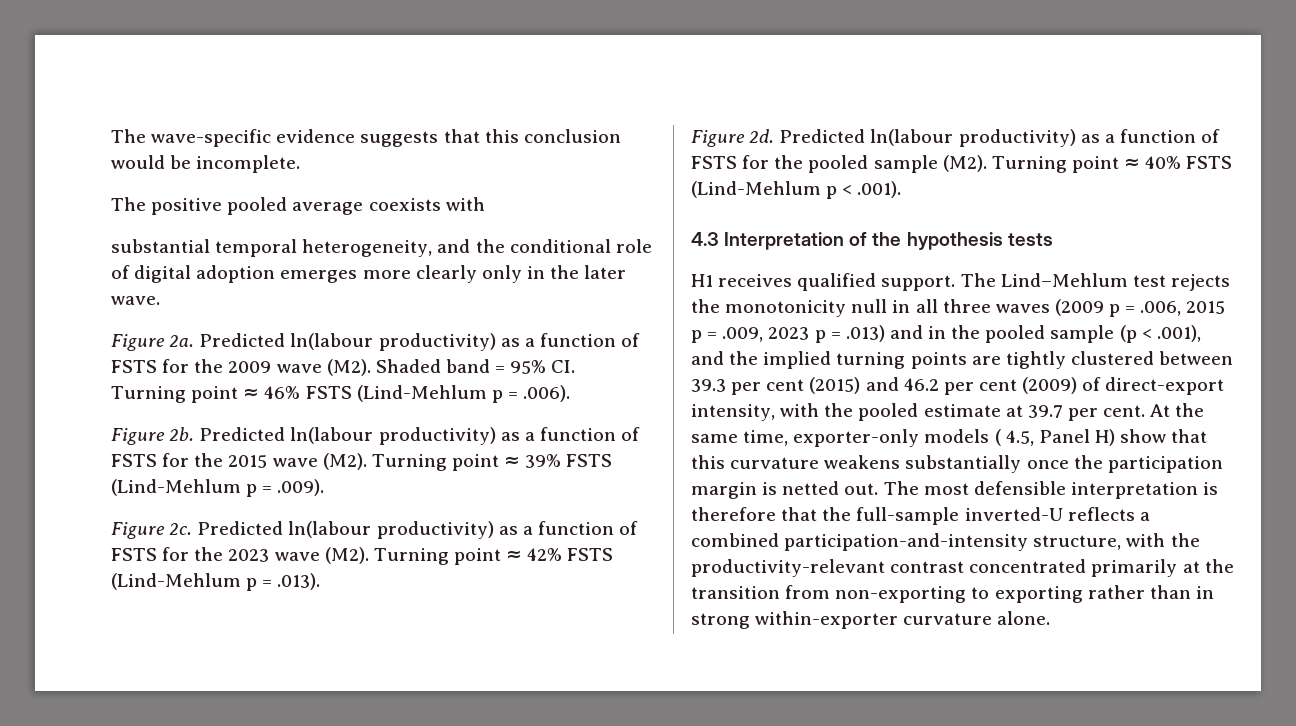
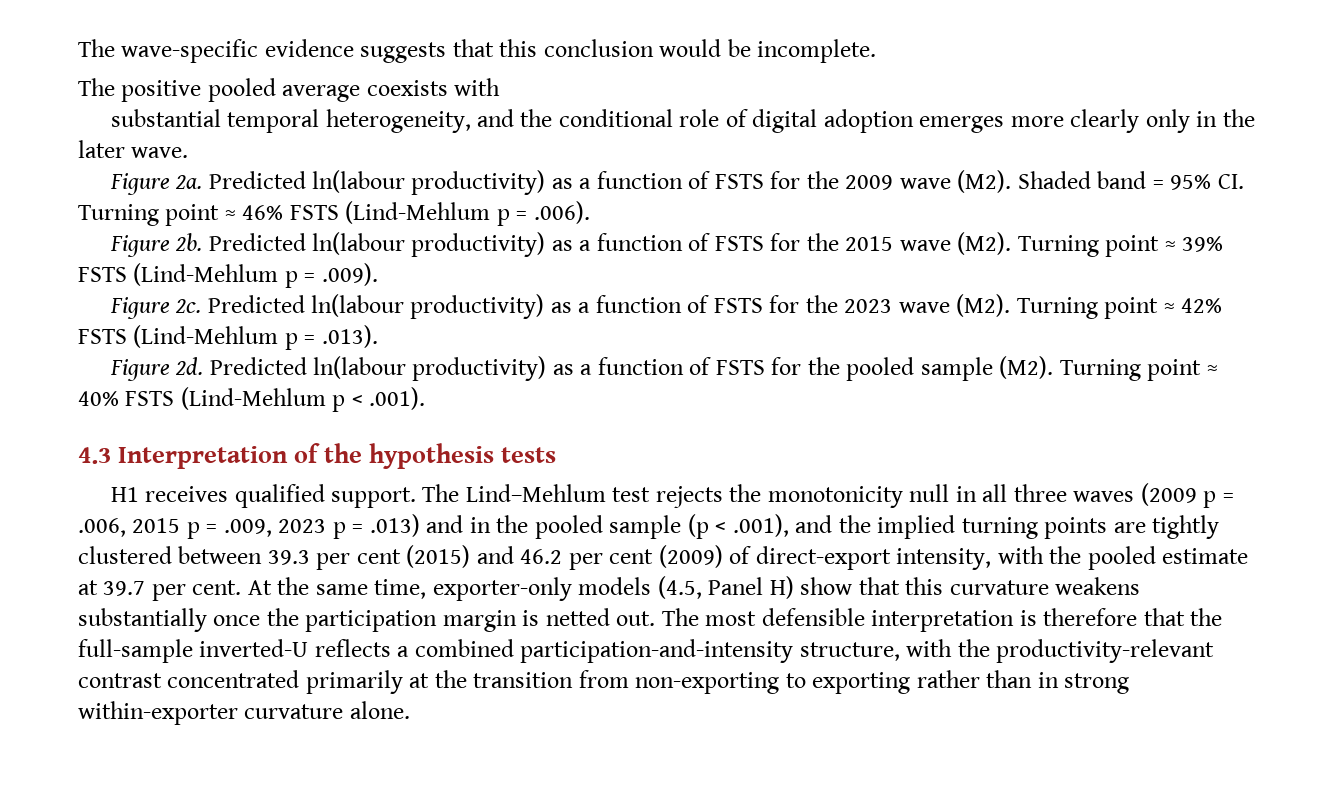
[994,429,1034,446] ( 4.5, -> [657,576,702,599] (4.5,

